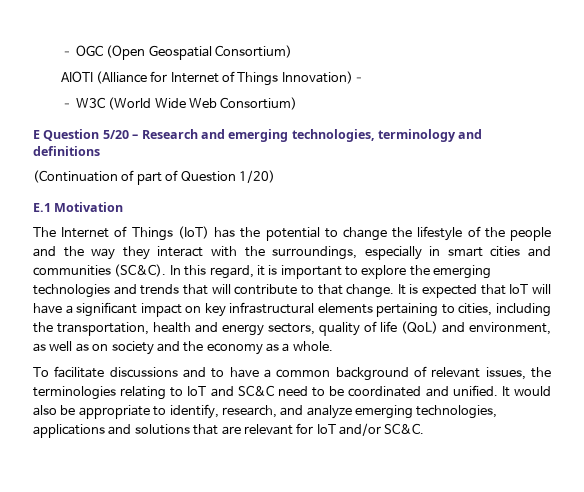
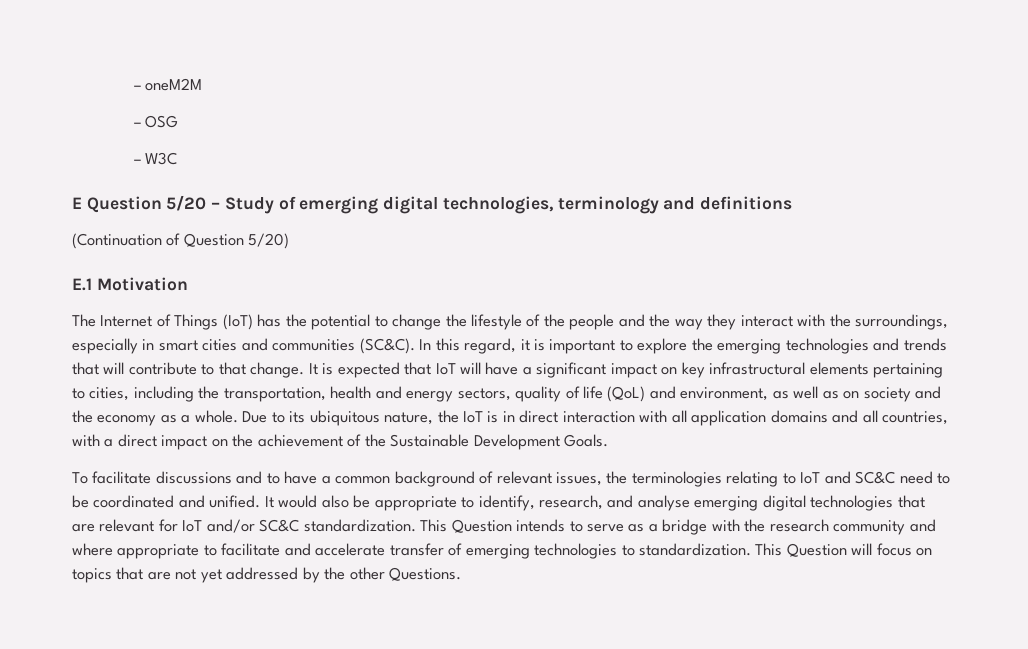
[60,45,293,60] [60,71,365,86] [60,97,298,110] – OGC (Open Geospatial Consortium) // AIOTI (Alliance for Internet of Things Innovation)– // – W3C (World Wide Web Consortium) -> [133,78,203,91] [133,115,179,128] [133,152,178,165] – oneM2M // – OSG // – W3C
[141,129,289,142] Research and emerging -> [224,196,439,214] Study of emerging digital
[136,170,275,185] part of Question 1/20) -> [183,233,290,249] Question 5/20)
(333, 346) none -> [242,410,949,426] [72,434,609,450] Due to its ubiquitous nature, the IoT is in direct interaction with all application domains and all countries, with a direct impact on the achievement of the Sustainable Development Goals.
[306,405,498,419] [33,424,190,438] analyze emerging technologies, applications and solutions -> [637,495,894,511] analyse emerging digital technologies
[384,423,425,434] SC&C. -> [259,519,936,535] [72,543,933,559] [72,567,462,583] SC&C standardization. This Question intends to serve as a bridge with the research community and where appropriate to facilitate and accelerate transfer of emerging technologies to standardization. This Question will focus on topics that are not yet addressed by the other Questions.

